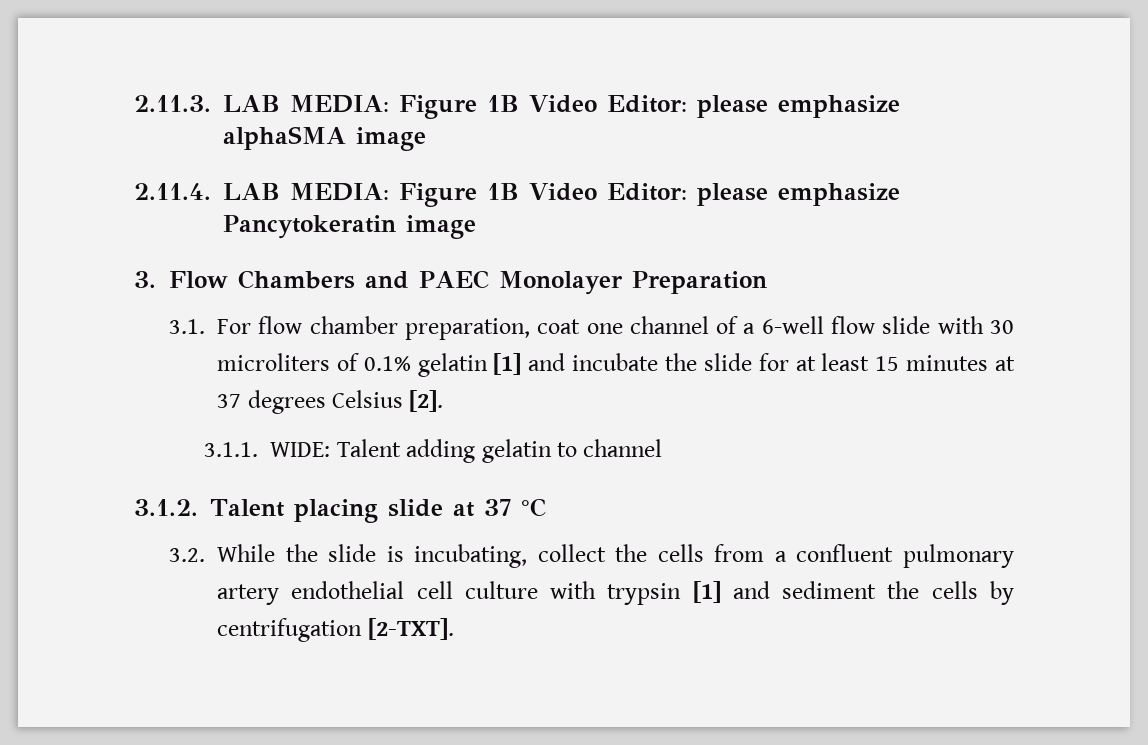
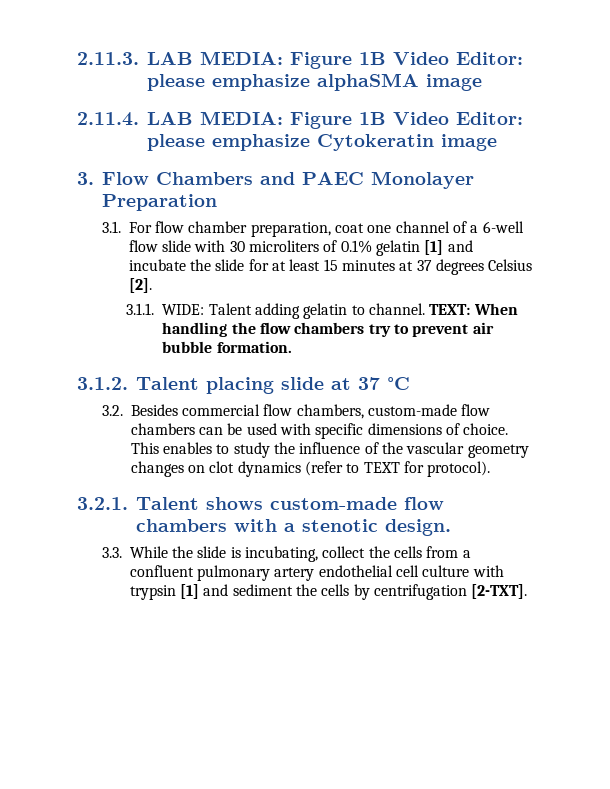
[223,215,396,239] Pancytokeratin -> [317,134,434,151] Cytokeratin
[583,439,663,457] channel -> [369,303,518,315] [162,322,494,337] [162,341,292,353] channel. TEXT: When handling the flow chambers try to prevent air bubble formation.
(206, 555) none -> [130,404,491,419] [130,423,509,439] [130,442,529,458] [130,461,491,477] [77,497,444,510] [136,519,451,536] [101,547,122,558] Besides commercial flow chambers, custom-made flow chambers can be used with specific dimensions of choice. This enables to study the influence of the vascular geometry changes on clot dynamics (refer to TEXT for protocol). // 3.2.1. Talent shows custom-made flow chambers with a stenotic design. // 3.3.

